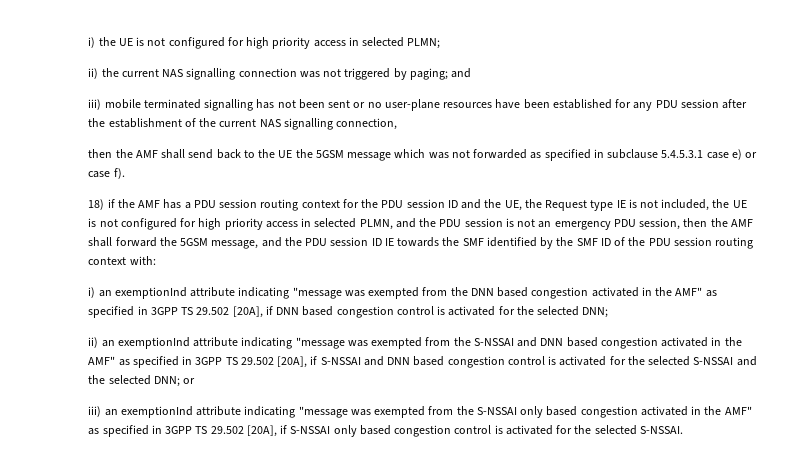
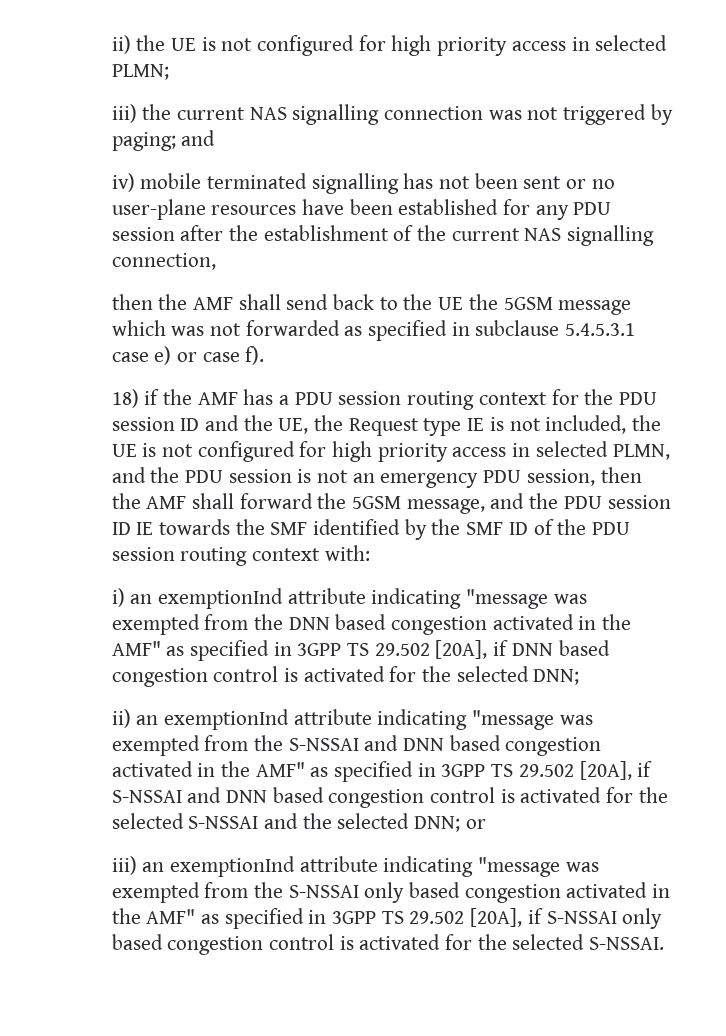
[88,37,96,48] i) -> [111,35,131,54] ii)
[88,68,99,79] ii) -> [111,104,137,123] iii)
[88,99,102,110] iii) -> [111,173,135,192] iv)

